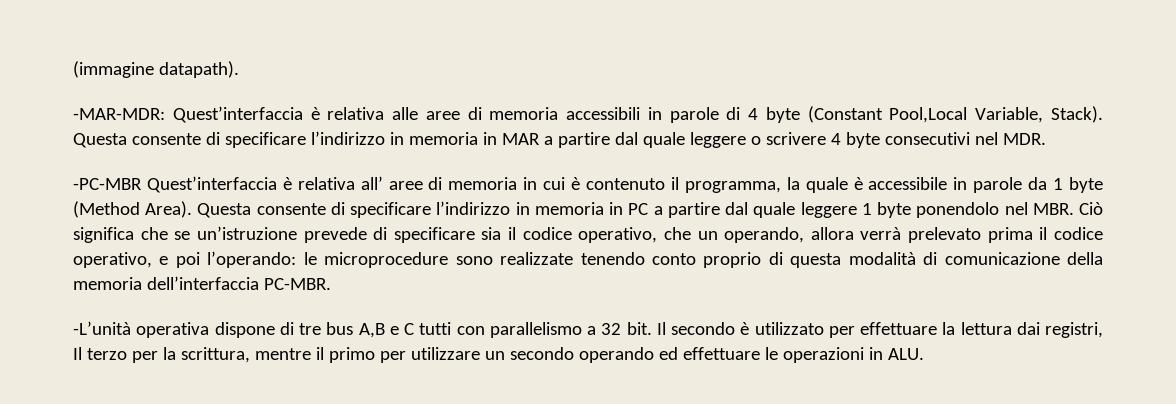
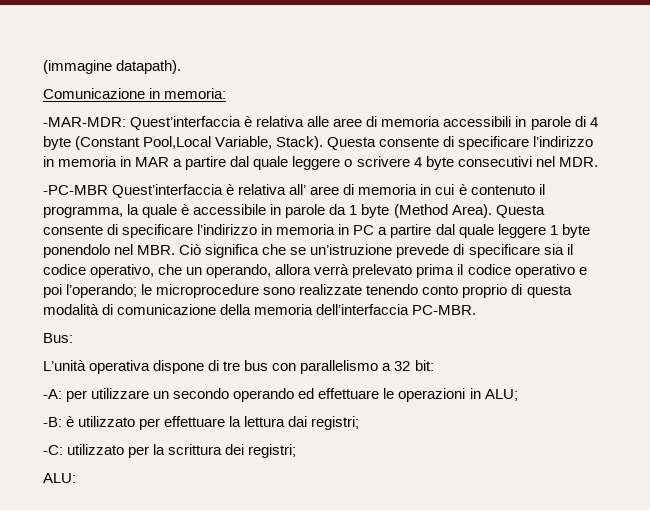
(239, 69) none -> [43,88,227,99] // Comunicazione in memoria:
[73,252,152,268] operativo, -> [514,264,575,278] operativo
[207,251,297,268] l’operando: -> [66,284,138,298] l’operando;
[73,321,131,335] -L’unità -> [43,333,73,343] [43,360,86,371] Bus: // L’unità
[358,322,1103,338] [73,347,375,363] A,B e C tutti con parallelismo a 32 bit. Il secondo è utilizzato per effettuare la lettura dai registri, Il terzo per la scrittura, mentre il primo -> [272,360,434,374] [43,389,62,399] con parallelismo a 32 bit: // -A:
[887,348,924,360] ALU. -> [484,389,518,401] [43,416,360,430] [43,444,297,458] [43,473,76,483] ALU; // -B: è utilizzato per effettuare la lettura dai registri; // -C: utilizzato per la scrittura dei registri; // ALU:

